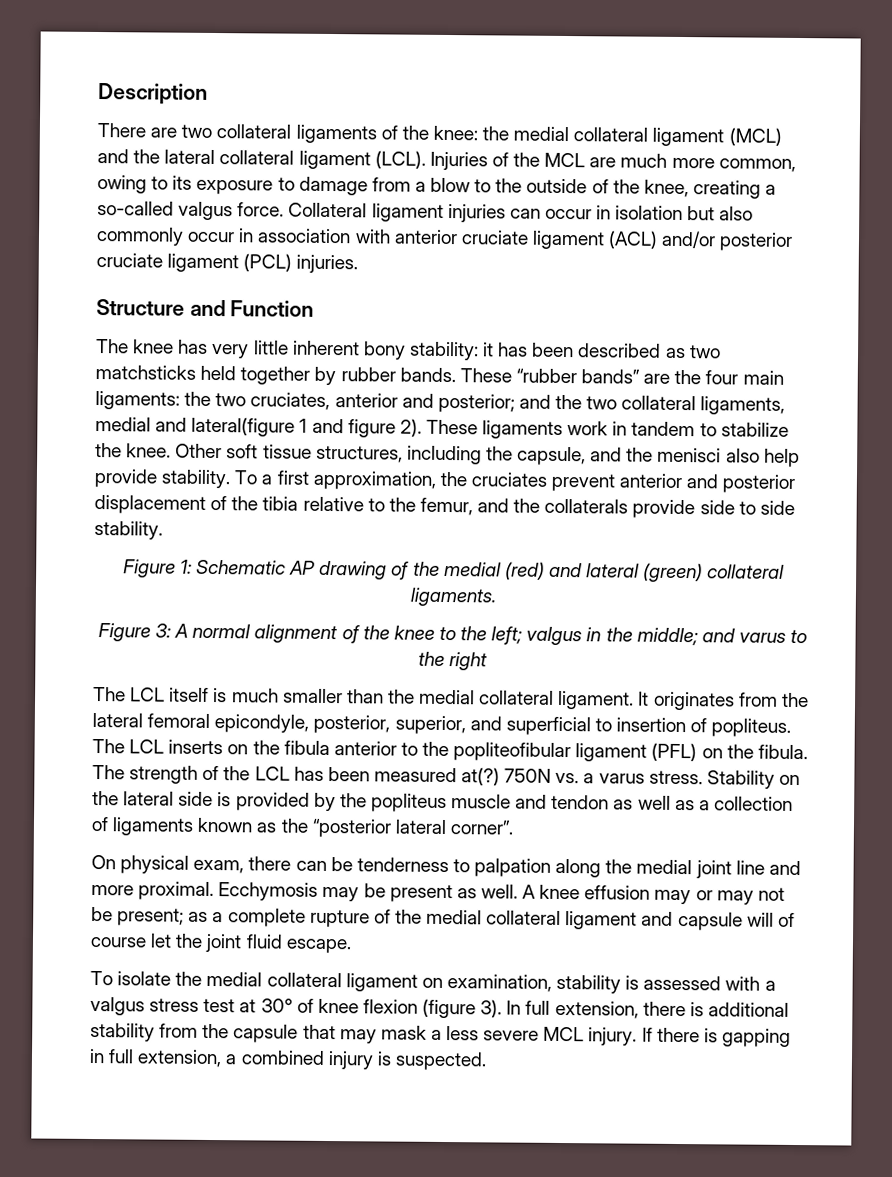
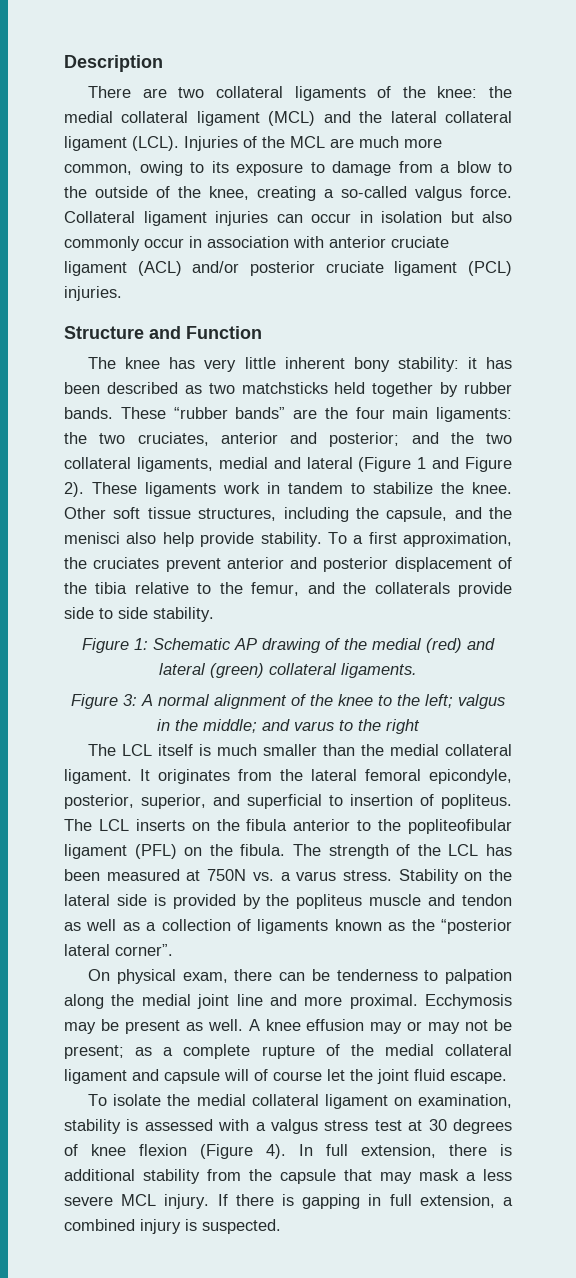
[191,416,296,437] lateral(figure -> [306,457,412,472] lateral (Figure
[347,419,396,438] figure -> [465,457,512,472] Figure
[461,767,501,786] at(?) -> [186,870,201,881] at
[260,998,293,1013] 30° -> [428,1119,512,1134] 30 degrees
[422,998,503,1019] (figure 3). -> [200,1144,286,1159] (Figure 4).

